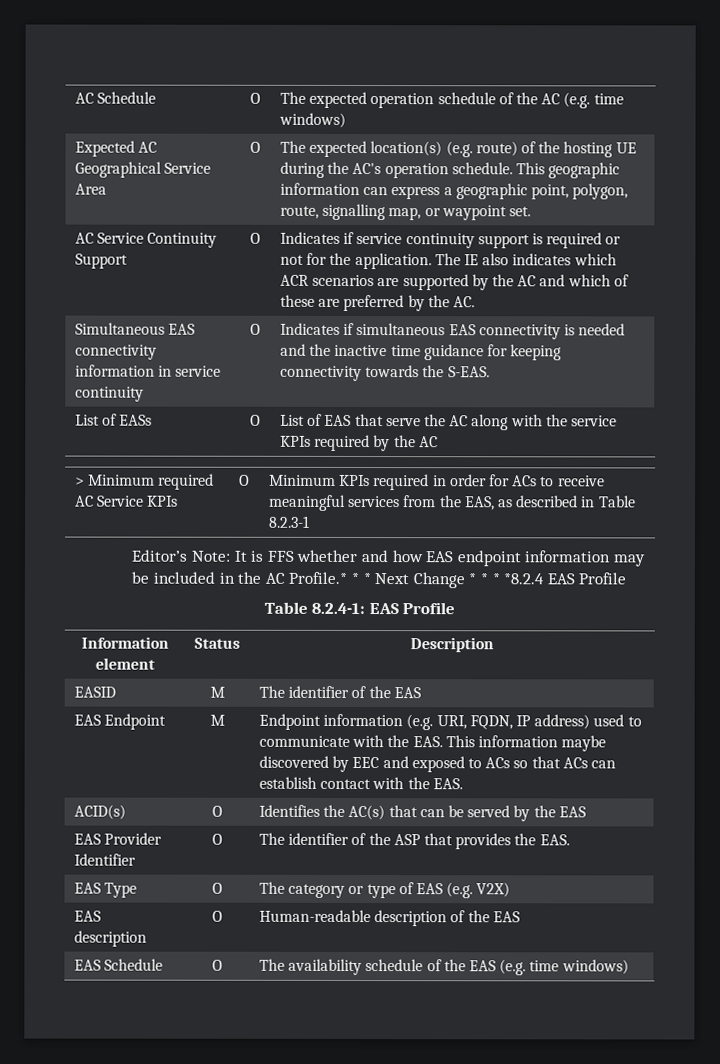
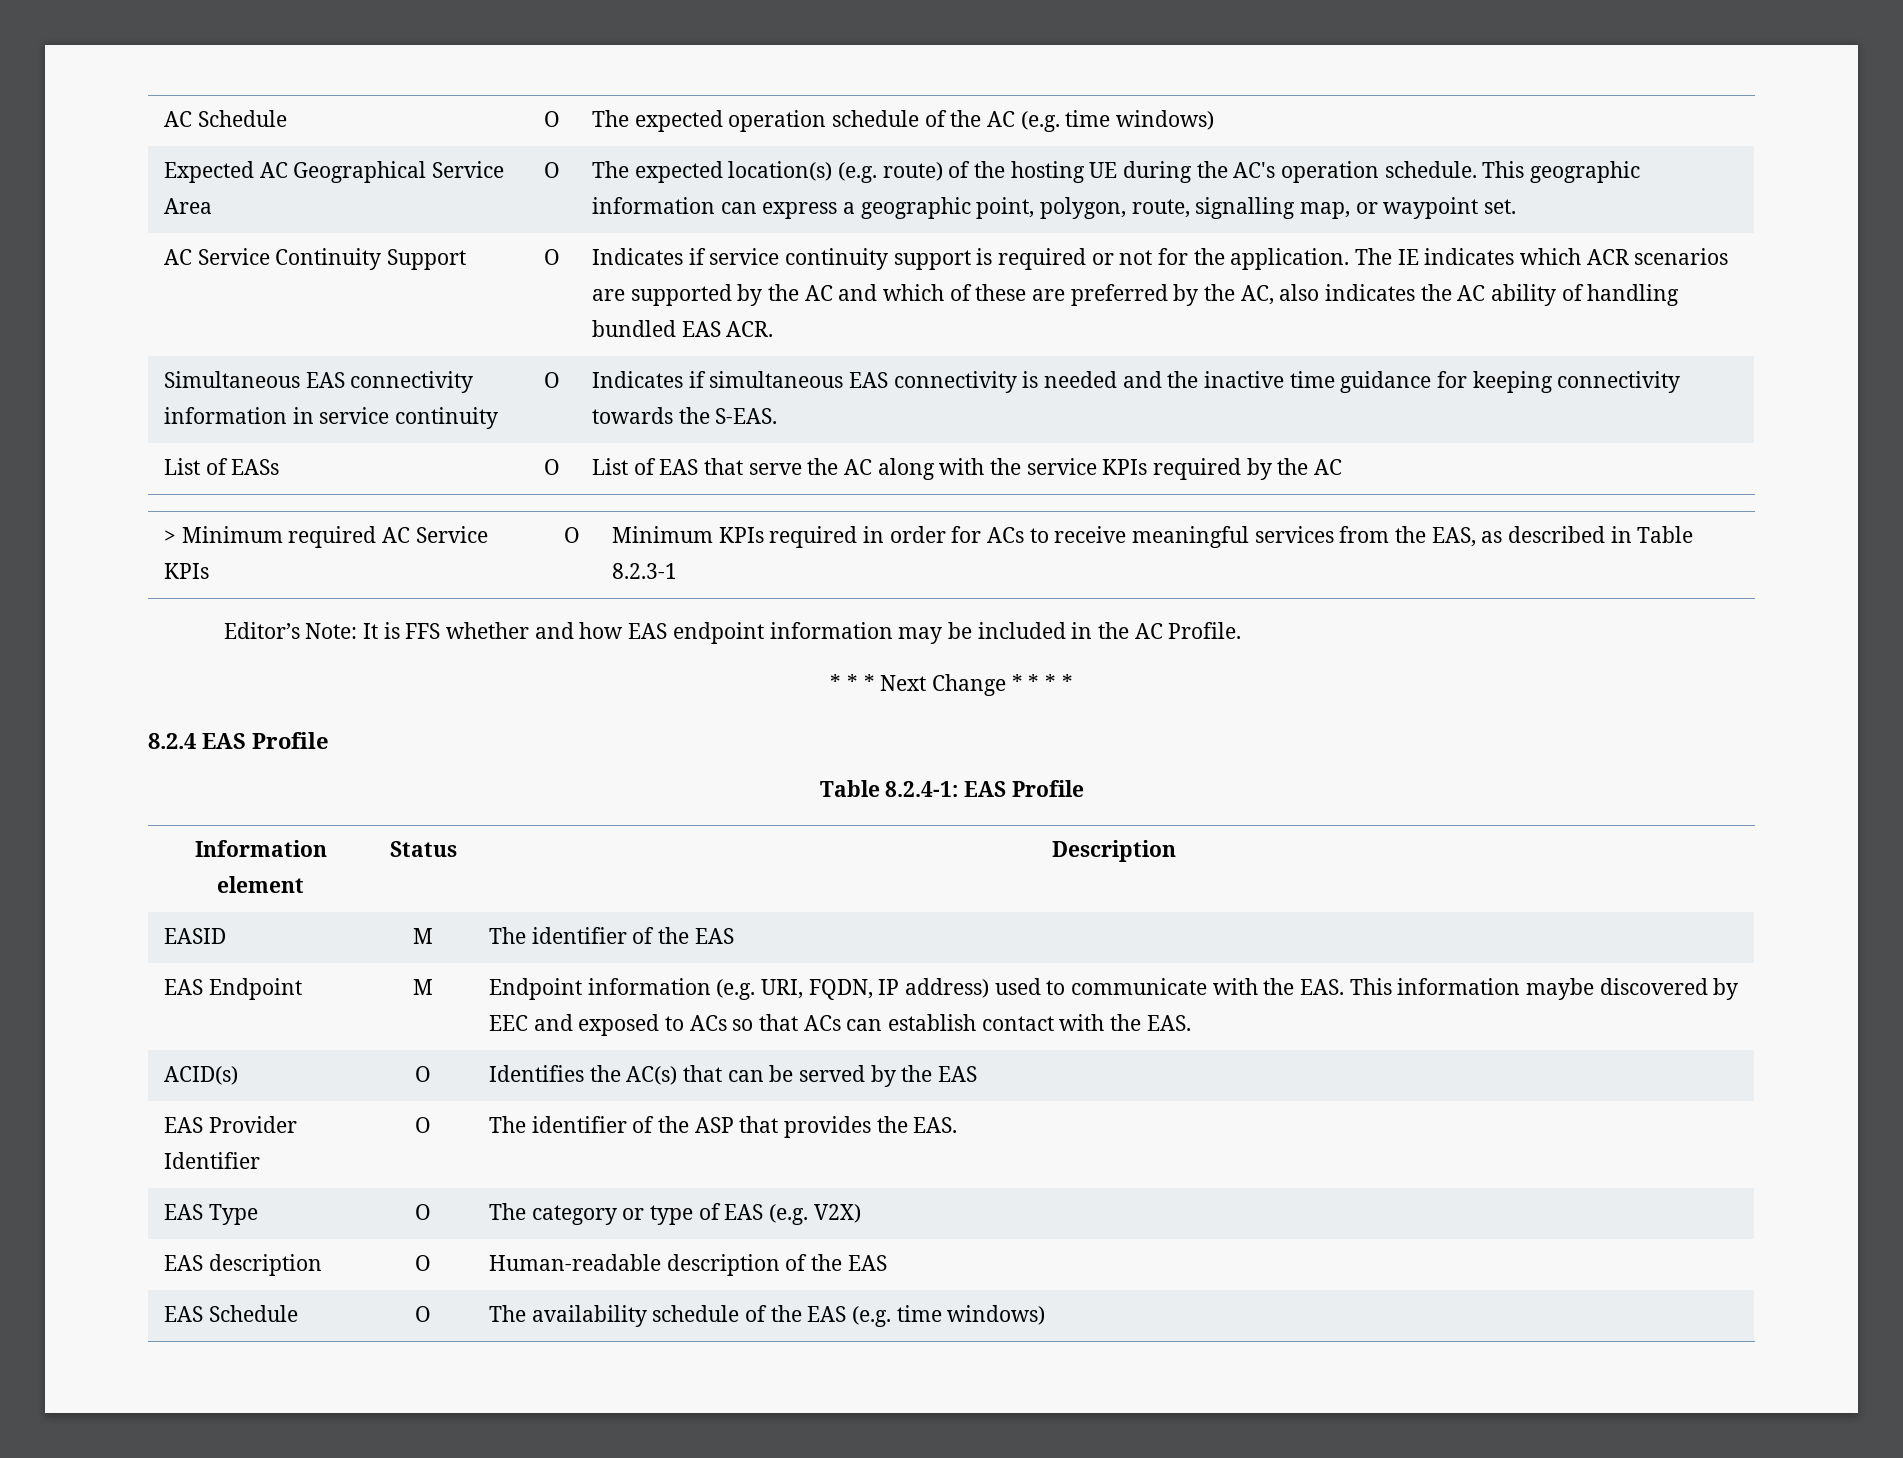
[482,253,510,266] also -> (1419, 257) none
[452,296,475,308] AC. -> [1240,284,1680,306] [592,320,774,337] AC, also indicates the AC ability of handling bundled EAS ACR.
[288,571,348,584] Profile.* -> [1168,622,1242,639] [830,674,842,691] Profile. // *
[503,573,545,585] *8.2.4 -> [1061,674,1073,691] [148,733,196,749] * // 8.2.4

